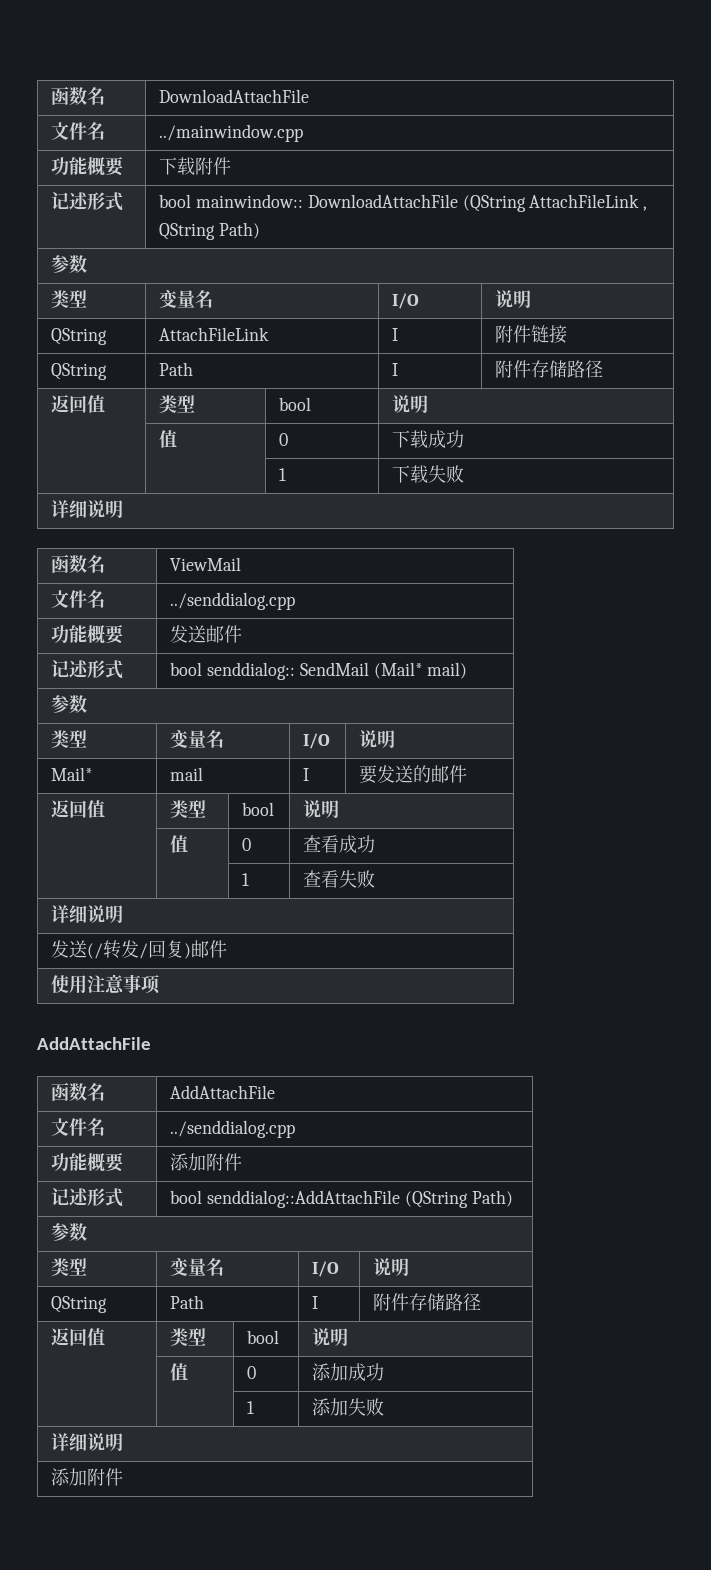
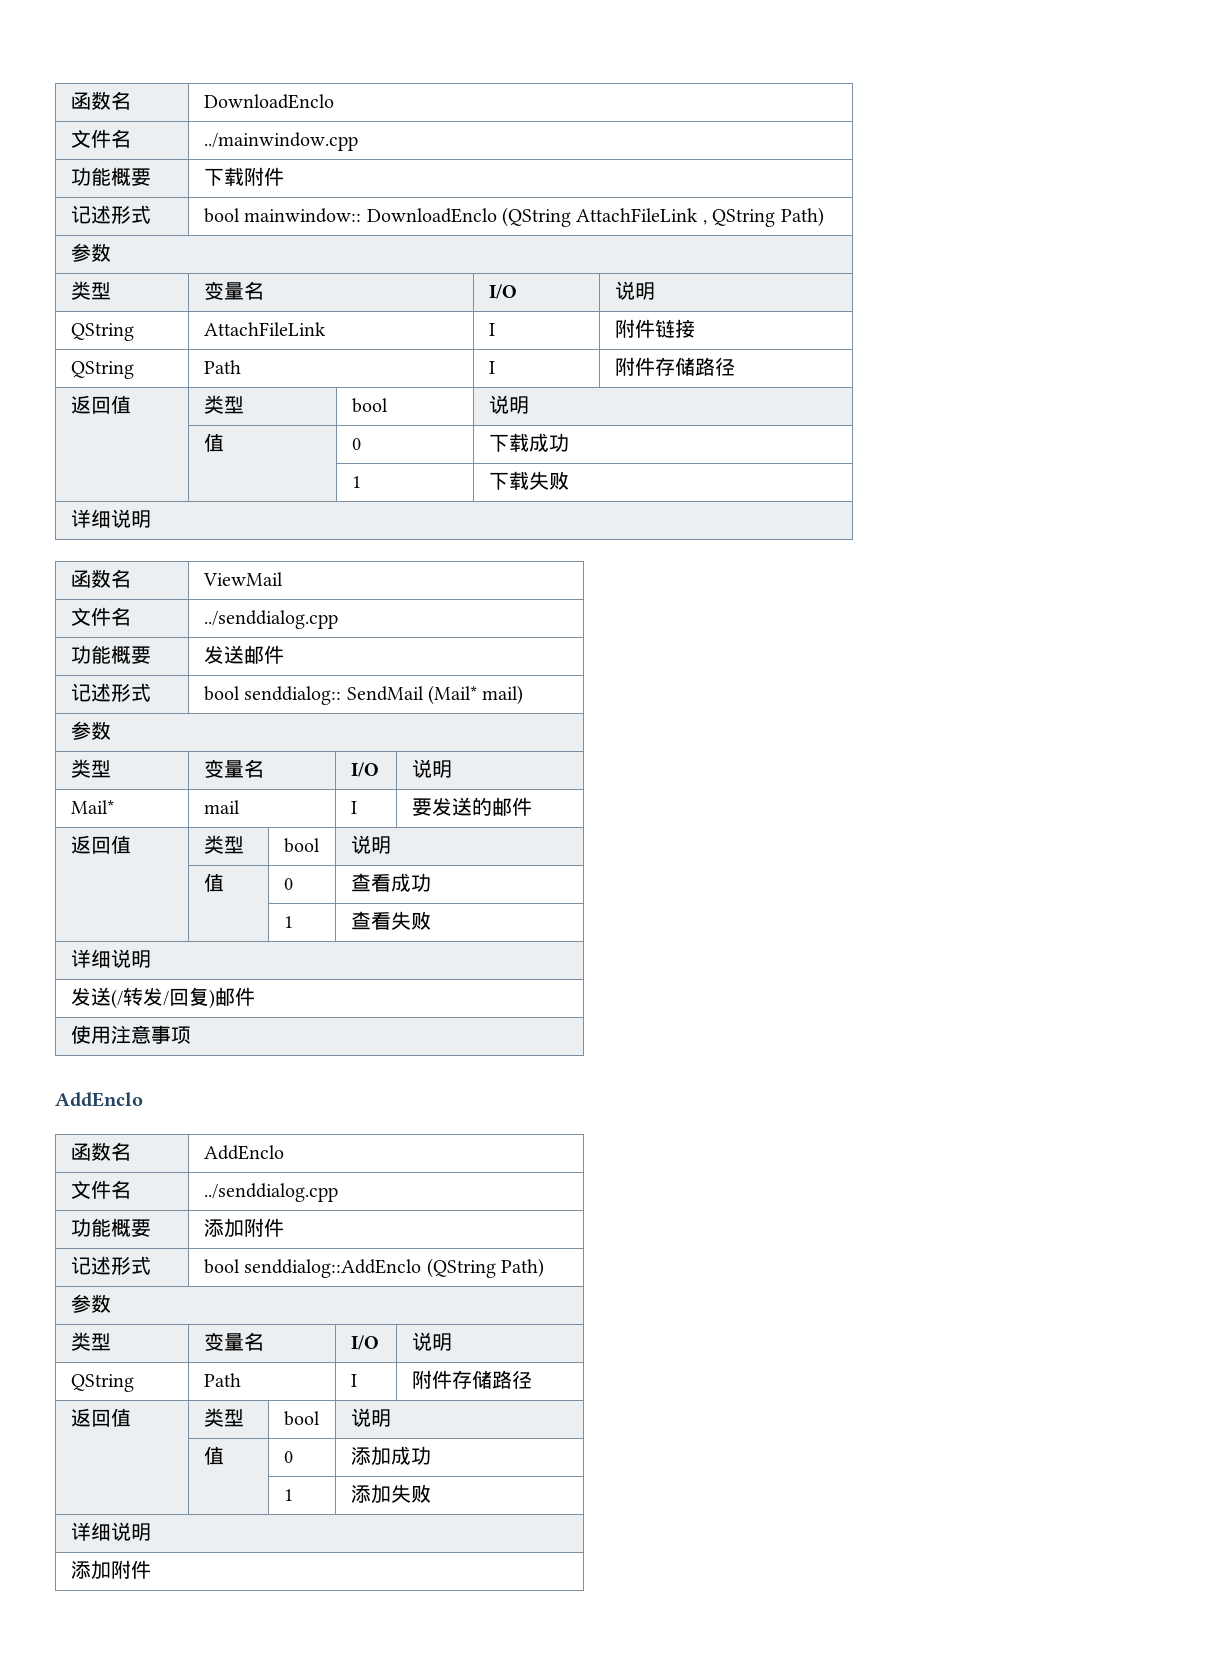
[51,86,106,105] [159,89,310,103] 函数名 | DownloadAttachFile -> [70,91,131,110] [203,94,334,109] 函数名 | DownloadEnclo
[307,194,458,208] DownloadAttachFile -> [366,208,497,223] DownloadEnclo
[37,1037,151,1050] [51,1082,106,1101] [170,1085,276,1099] AddAttachFile // 函数名 | AddAttachFile -> [55,1092,143,1107] [70,1142,131,1161] [203,1145,284,1160] AddEnclo // 函数名 | AddEnclo
[206,1190,400,1208] senddialog::AddAttachFile -> [244,1259,422,1278] senddialog::AddEnclo

